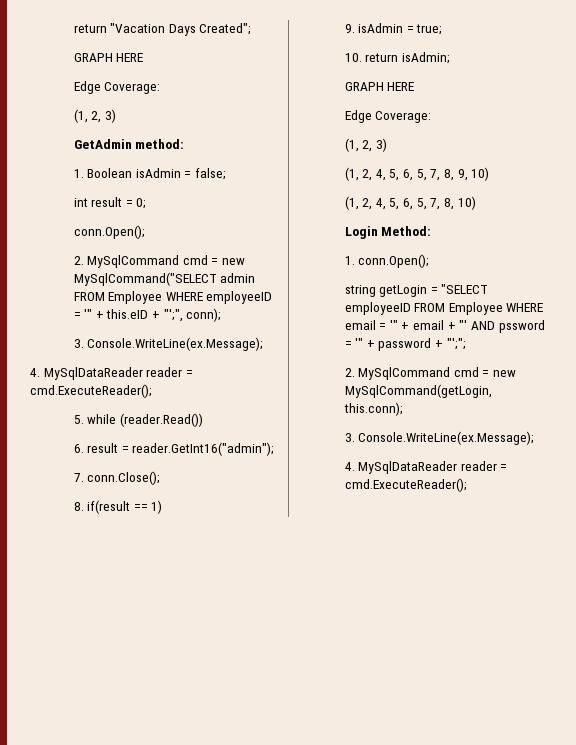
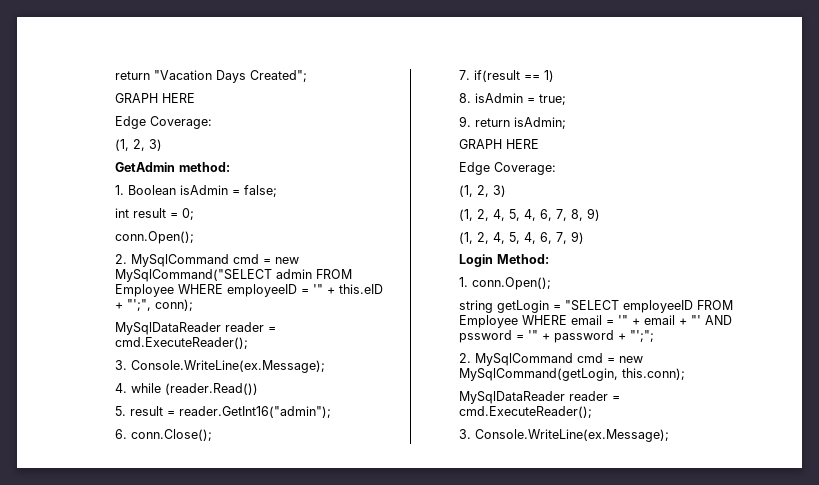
[73,337,264,351] [30,367,193,380] [30,384,152,398] [73,415,84,424] 3. Console.WriteLine(ex.Message); // 4. MySqlDataReader reader = cmd.ExecuteReader(); // 5. -> [115,322,277,335] [115,337,249,349] [115,360,326,373] [115,383,128,393] MySqlDataReader reader = cmd.ExecuteReader(); // 3. Console.WriteLine(ex.Message); // 4.
[73,444,84,453] 6. -> [115,406,127,416] 5.
[73,473,84,482] 7. -> [115,429,128,439] 6.
[73,502,84,511] 8. -> [459,70,471,80] 7.
[344,24,355,33] 9. -> [459,93,472,103] 8.
[344,53,362,62] 10. -> [459,116,472,127] 9.
[403,167,490,181] [344,196,476,210] 6, 5, 7, 8, 9, 10) // (1, 2, 4, 5, 6, 5, 7, 8, 10) -> [524,208,601,221] [459,231,585,244] 4, 6, 7, 8, 9) // (1, 2, 4, 5, 4, 6, 7, 9)
[344,431,535,445] [344,461,508,474] [344,478,467,492] 3. Console.WriteLine(ex.Message); // 4. MySqlDataReader reader = cmd.ExecuteReader(); -> [459,391,621,404] [459,406,593,418] [459,429,670,442] MySqlDataReader reader = cmd.ExecuteReader(); // 3. Console.WriteLine(ex.Message);

